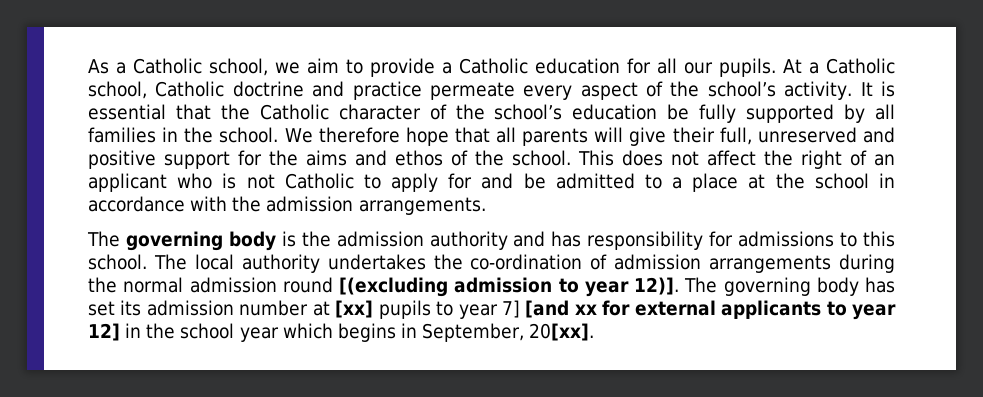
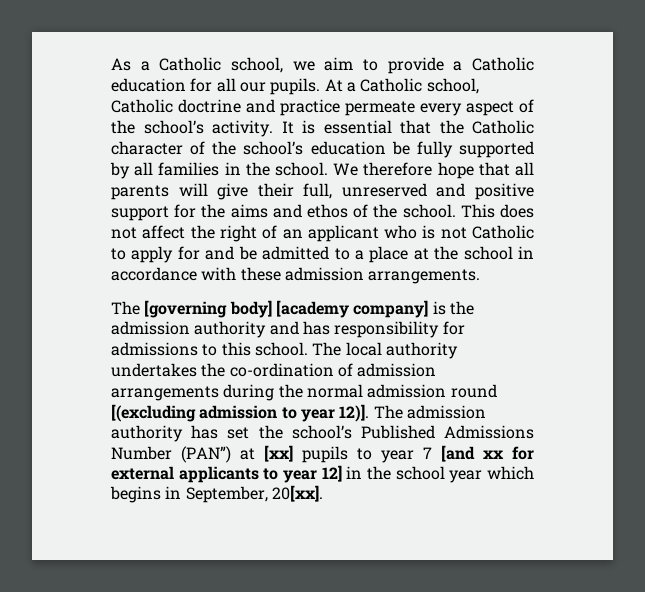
[232,196,262,212] the -> [240,267,281,281] these
[125,231,276,251] governing body -> [144,300,429,318] [governing body] [academy company]
[723,277,895,296] [88,300,309,316] governing body has set its admission number -> [406,405,486,419] [111,425,534,442] [111,446,231,463] admission authority has set the school’s Published Admissions Number (PAN”)
[501,300,520,318] 7] -> [423,447,432,459] 7

